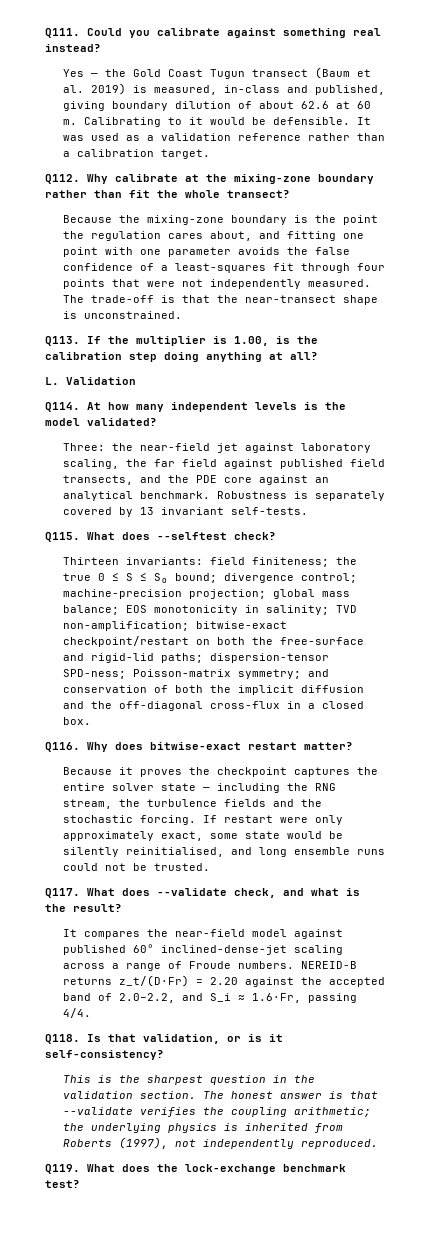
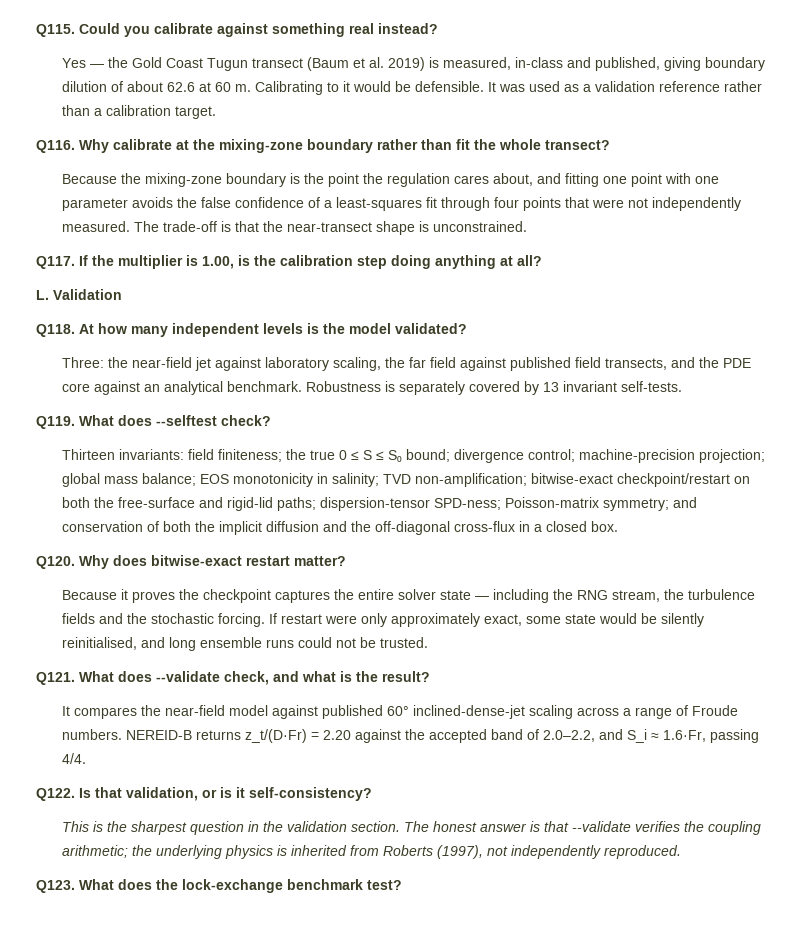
[45,28,80,38] Q111. -> [36,24,75,37] Q115.
[45,174,80,184] Q112. -> [36,140,75,153] Q116.
[45,336,80,346] Q113. -> [36,256,75,269] Q117.
[45,402,80,412] Q114. -> [36,324,75,337] Q118.
[45,532,80,542] Q115. -> [36,416,75,429] Q119.
[45,742,80,752] Q116. -> [36,556,75,569] Q120.
[45,888,80,898] Q117. -> [36,672,75,685] Q121.
[45,1034,80,1044] Q118. -> [36,788,75,801] Q122.
[45,1164,80,1174] Q119. -> [36,880,75,893] Q123.

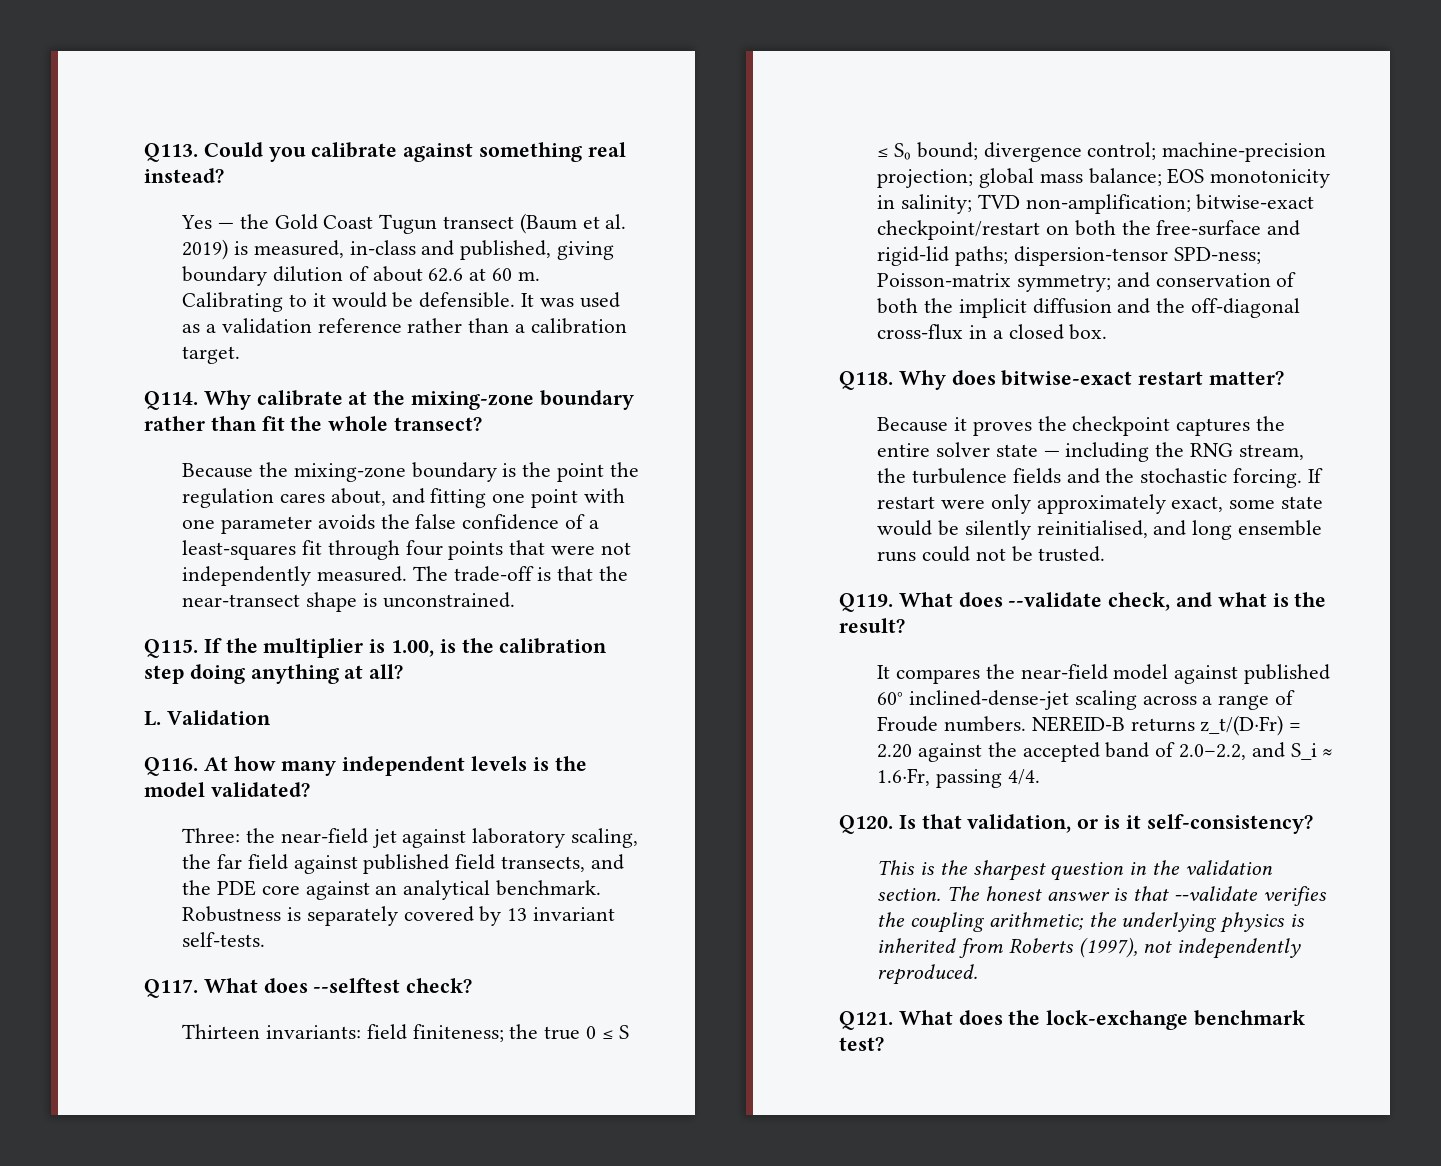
[36,24,75,37] Q115. -> [144,143,198,162] Q113.
[36,140,75,153] Q116. -> [144,391,198,410] Q114.
[36,256,75,269] Q117. -> [144,639,198,658] Q115.
[36,324,75,337] Q118. -> [144,757,198,776] Q116.
[36,416,75,429] Q119. -> [144,979,198,998] Q117.
[36,556,75,569] Q120. -> [839,371,893,390] Q118.
[36,672,75,685] Q121. -> [839,593,893,612] Q119.
[36,788,75,801] Q122. -> [839,815,893,834] Q120.
[36,880,75,893] Q123. -> [839,1011,893,1030] Q121.

